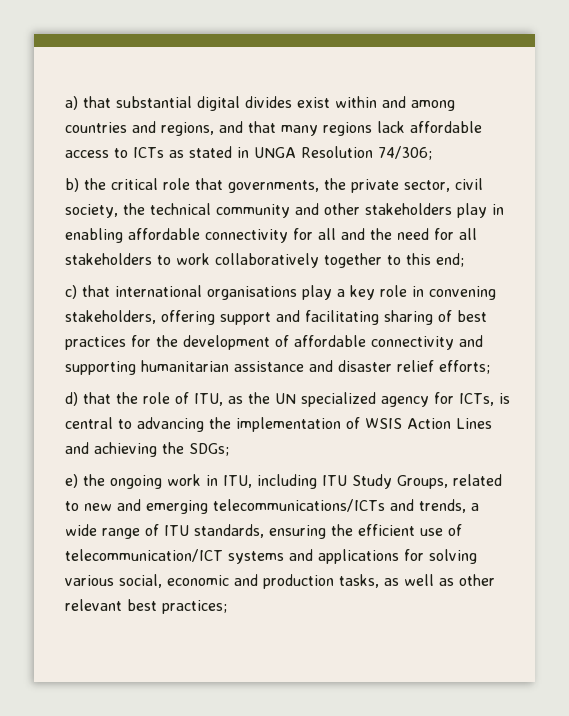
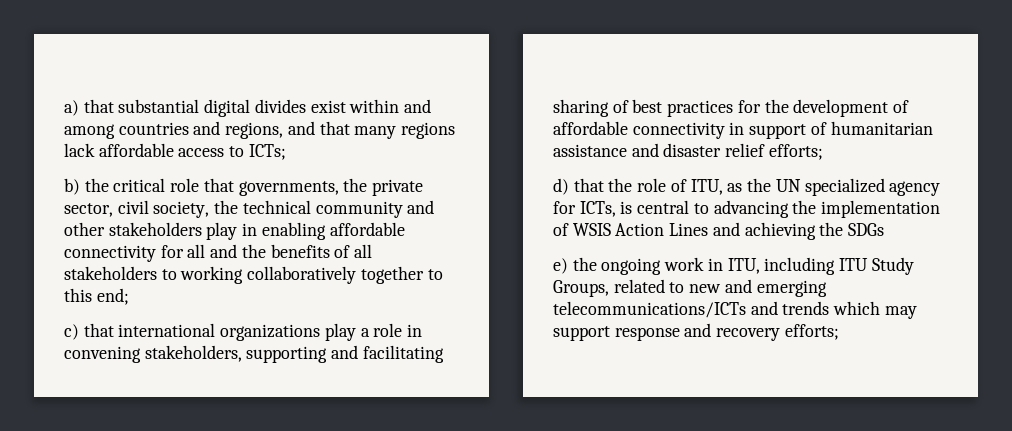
[133,146,432,160] ICTs as stated in UNGA Resolution 74/306; -> [248,144,286,160] ICTs;
[397,228,454,240] need for -> [270,244,351,258] benefits of
[176,253,210,265] work -> [180,266,244,284] working
[207,286,297,300] organisations -> [220,324,321,341] organizations
[350,285,375,300] key -> (370, 332) none
[161,310,271,325] offering support -> [246,346,328,363] supporting
[459,335,483,347] [65,361,136,375] and supporting -> [729,122,827,139] in support of
[189,443,229,456] SDGs; -> [848,223,885,236] SDGs
[418,499,479,513] [65,524,462,539] [65,549,477,564] [65,574,495,589] [65,599,227,614] trends, a wide range of ITU standards, ensuring the efficient use of telecommunication/ICT systems and applications for solving various social, economic and production tasks, as well as other relevant best practices; -> [782,301,917,319] [553,323,839,341] trends which may support response and recovery efforts;

